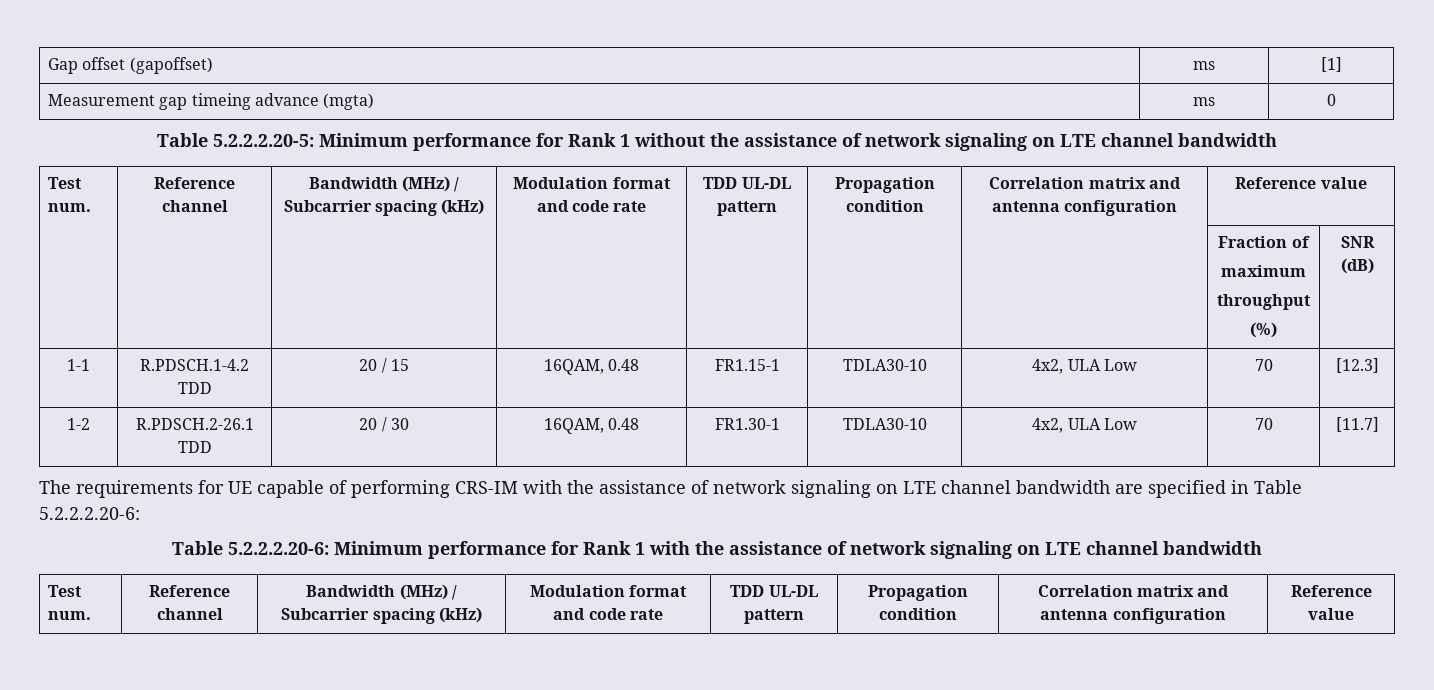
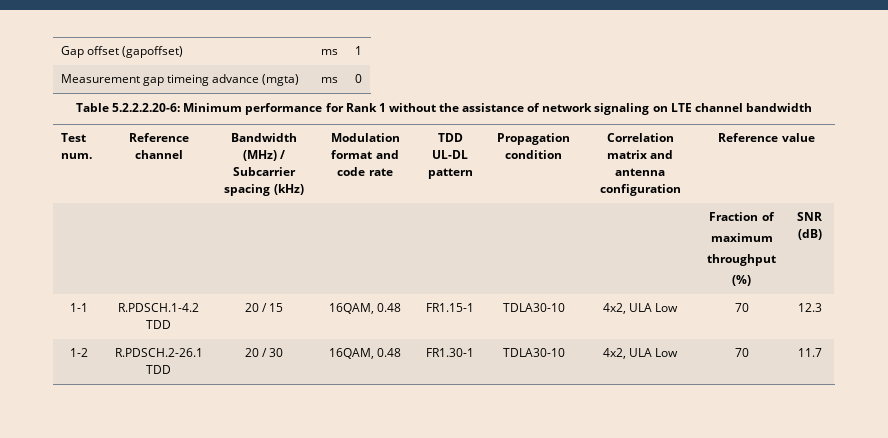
[1320,57,1342,72] [1] -> [355,46,362,55] 1
[213,134,314,147] 5.2.2.2.20-5: -> [112,103,181,112] 5.2.2.2.20-6:
[1335,358,1379,373] [12.3] -> [797,303,822,312] 12.3
[1335,417,1379,432] [39,480,1302,498] [39,507,140,520] [172,541,1262,559] [48,585,83,597] [48,611,92,620] [149,585,230,597] [156,608,223,620] [306,584,457,600] [281,607,482,624] [529,585,688,597] [553,608,663,620] [730,585,818,597] [744,609,804,624] [868,585,968,601] [879,608,957,620] [1037,585,1230,597] [1040,608,1226,624] [1290,585,1372,597] [1308,608,1354,620] [11.7] // The requirements for UE capable of performing CRS-IM with the assistance of network signaling on LTE channel bandwidth are specified in Table 5.2.2.2.20-6: // Table 5.2.2.2.20-6: Minimum performance for Rank 1 with the assistance of network signaling on LTE channel bandwidth // Test num. | Reference channel | Bandwidth (MHz) / Subcarrier spacing (kHz) | Modulation format and code rate | TDD UL-DL pattern | Propagation condition | Correlation matrix and antenna configuration | Reference value -> [797,348,822,357] 11.7

